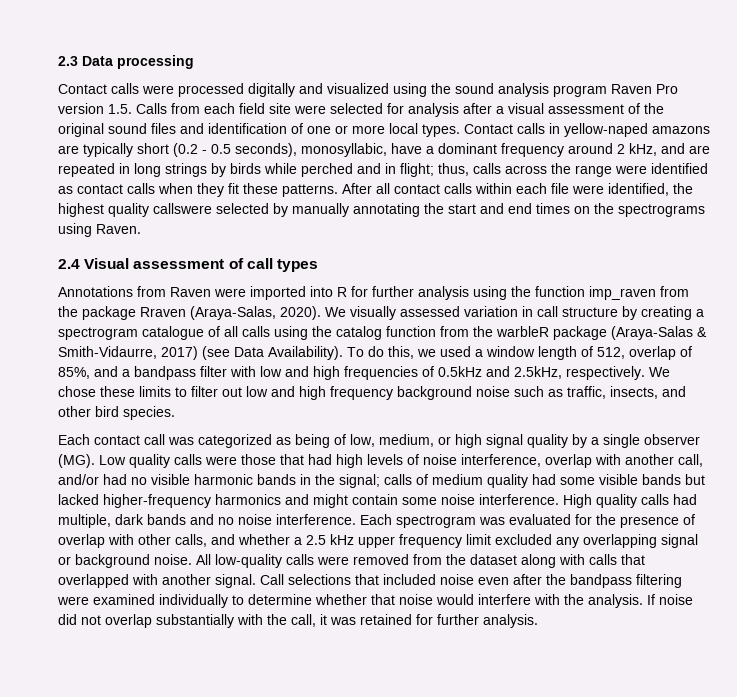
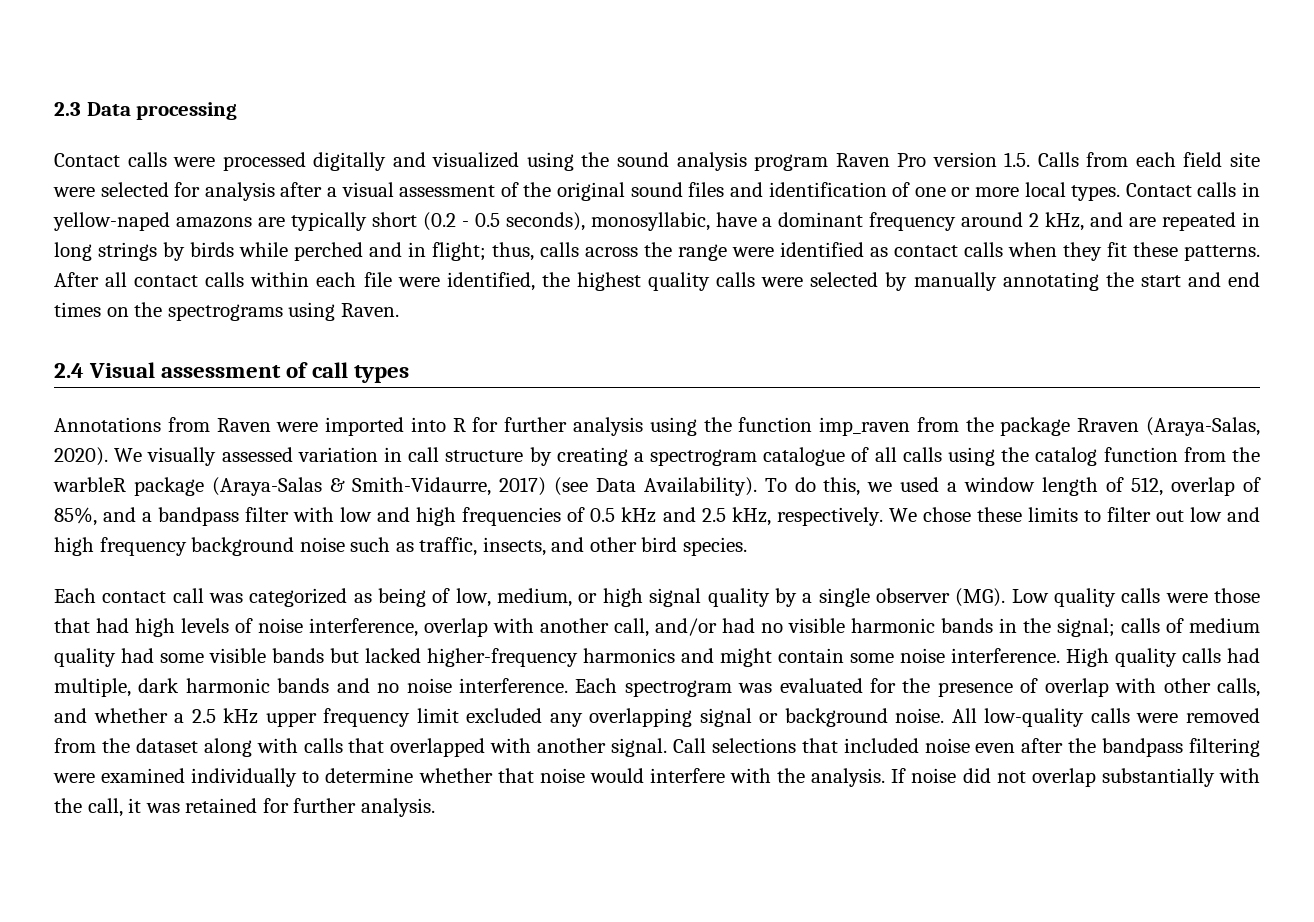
[153,203,212,214] callswere -> [716,272,804,287] calls were
[438,366,562,379] 0.5kHz and 2.5kHz, -> [590,507,771,526] 0.5 kHz and 2.5 kHz,
(144, 519) none -> [185,678,270,693] harmonic

